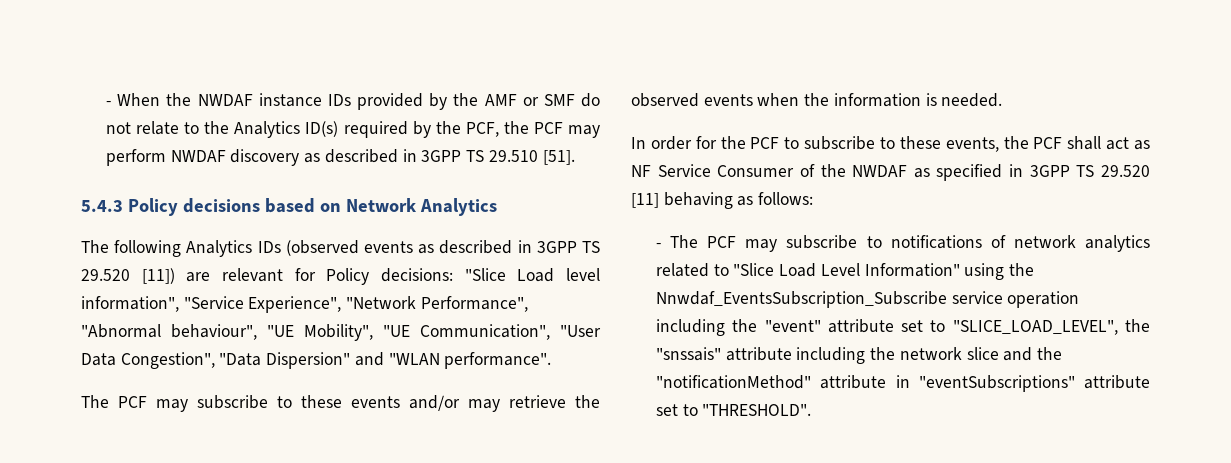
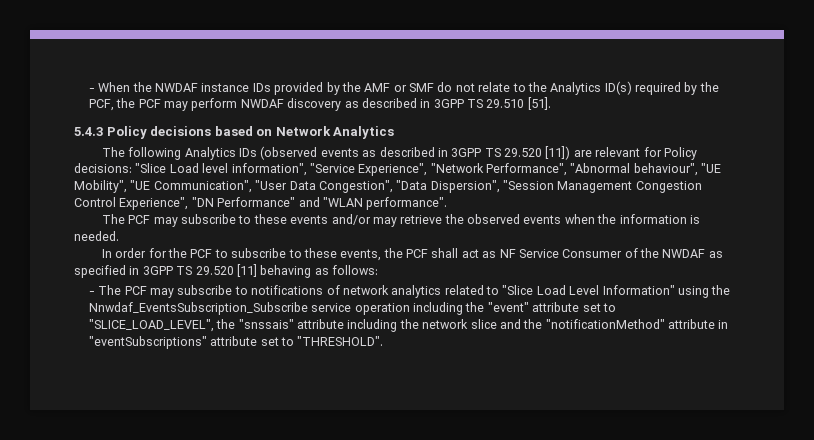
[266,352,351,369] Dispersion" -> [430,180,702,193] [74,197,296,210] Dispersion", "Session Management Congestion Control Experience", "DN Performance"

